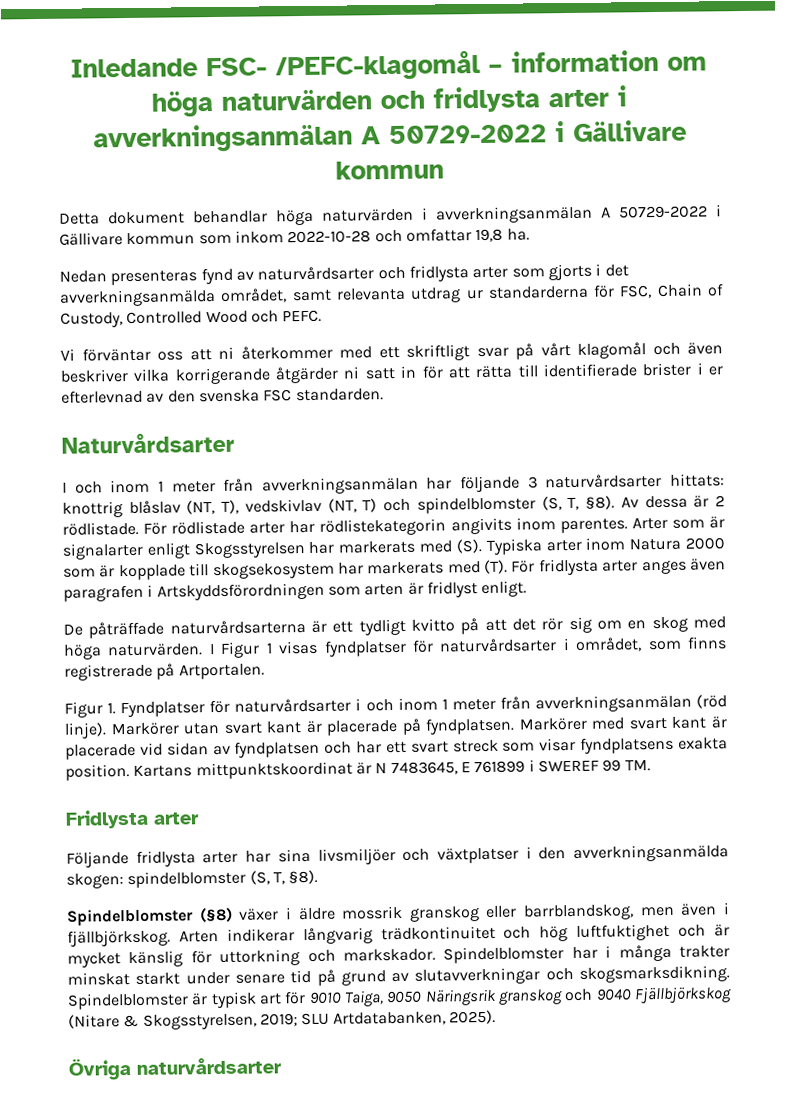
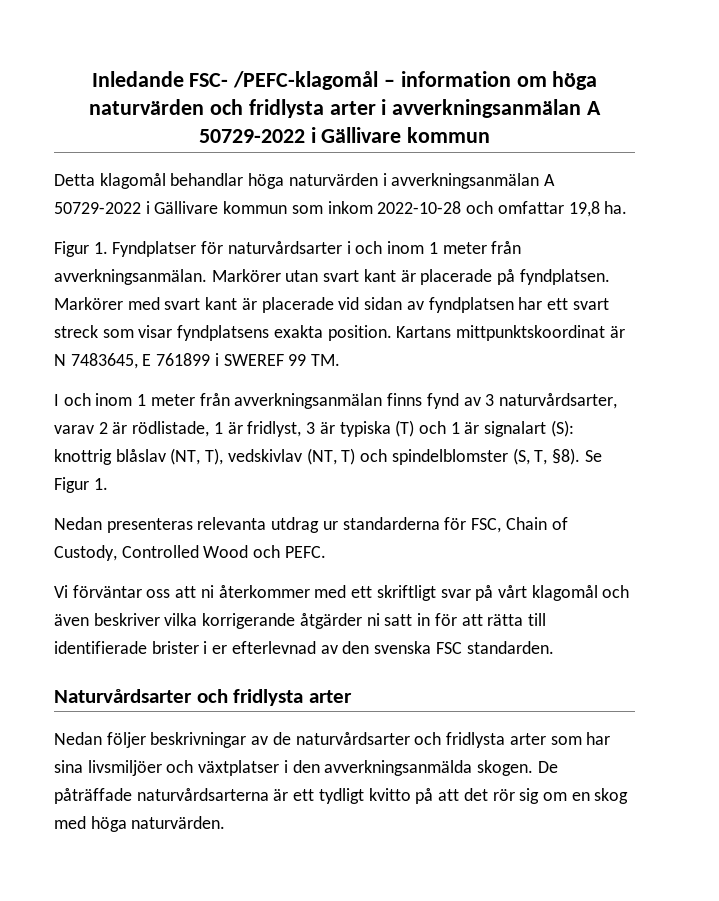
[108,211,185,225] dokument -> [99,173,166,189] klagomål
[59,263,629,286] [59,288,332,307] Nedan presenteras fynd av naturvårdsarter och fridlysta arter som gjorts i det avverkningsanmälda området, samt -> [54,241,522,257] [54,269,610,285] [54,297,609,313] [54,325,625,341] [54,353,341,369] [54,393,617,409] [54,420,574,437] [54,448,602,465] [54,477,108,493] [54,517,193,533] Figur 1. Fyndplatser för naturvårdsarter i och inom 1 meter från avverkningsanmälan. Markörer utan svart kant är placerade på fyndplatsen. Markörer med svart kant är placerade vid sidan av fyndplatsen har ett svart streck som visar fyndplatsens exakta position. Kartans mittpunktskoordinat är N 7483645, E 761899 i SWEREF 99 TM. // I och inom 1 meter från avverkningsanmälan finns fynd av 3 naturvårdsarter, varav 2 är rödlistade, 1 är fridlyst, 3 är typiska (T) och 1 är signalart (S): knottrig blåslav (NT, T), vedskivlav (NT, T) och spindelblomster (S, T, §8). Se Figur 1. // Nedan presenteras
[62,473,725,495] [62,495,726,518] [62,516,725,536] [62,537,726,560] [63,558,727,581] [63,580,528,602] // I och inom 1 meter från avverkningsanmälan har följande 3 naturvårdsarter hittats: knottrig blåslav (NT, T), vedskivlav (NT, T) och spindelblomster (S, T, §8). Av dessa är 2 rödlistade. För rödlistade arter har rödlistekategorin angivits inom parentes. Arter som är signalarter enligt Skogsstyrelsen har markerats med (S). Typiska arter inom Natura 2000 som är kopplade till skogsekosystem har markerats med (T). För fridlysta arter anges även paragrafen i Artskyddsförordningen som arten är fridlyst enligt. // -> [196,689,352,706] [54,732,611,748] [54,760,534,776] och fridlysta arter // Nedan följer beskrivningar av de naturvårdsarter och fridlysta arter som har sina livsmiljöer och växtplatser i den avverkningsanmälda skogen.
[208,636,728,658] [64,663,265,681] [64,694,727,718] [64,716,728,739] [65,736,729,760] [65,759,651,781] [65,809,200,829] [66,844,729,868] [66,869,319,889] [66,902,730,926] [67,923,731,947] [67,944,731,968] [67,965,730,986] [67,986,732,1010] [68,1009,496,1030] [68,1057,282,1081] I Figur 1 visas fyndplatser för naturvårdsarter i området, som finns registrerade på Artportalen. // Figur 1. Fyndplatser för naturvårdsarter i och inom 1 meter från avverkningsanmälan (röd linje). Markörer utan svart kant är placerade på fyndplatsen. Markörer med svart kant är placerade vid sidan av fyndplatsen och har ett svart streck som visar fyndplatsens exakta position. Kartans mittpunktskoordinat är N 7483645, E 761899 i SWEREF 99 TM. // Fridlysta arter // Följande fridlysta arter har sina livsmiljöer och växtplatser i den avverkningsanmälda skogen: spindelblomster (S, T, §8). // Spindelblomster (§8) växer i äldre mossrik granskog eller barrblandskog, men även i fjällbjörkskog. Arten indikerar långvarig trädkontinuitet och hög luftfuktighet och är mycket känslig för uttorkning och markskador. Spindelblomster har i många trakter minskat starkt under senare tid på grund av slutavverkningar och skogsmarksdikning. Spindelblomster är typisk art för 9010 Taiga, 9050 Näringsrik granskog och 9040 Fjällbjörkskog (Nitare & Skogsstyrelsen, 2019; SLU Artdatabanken, 2025). // Övriga naturvårdsarter -> (226, 822) none

